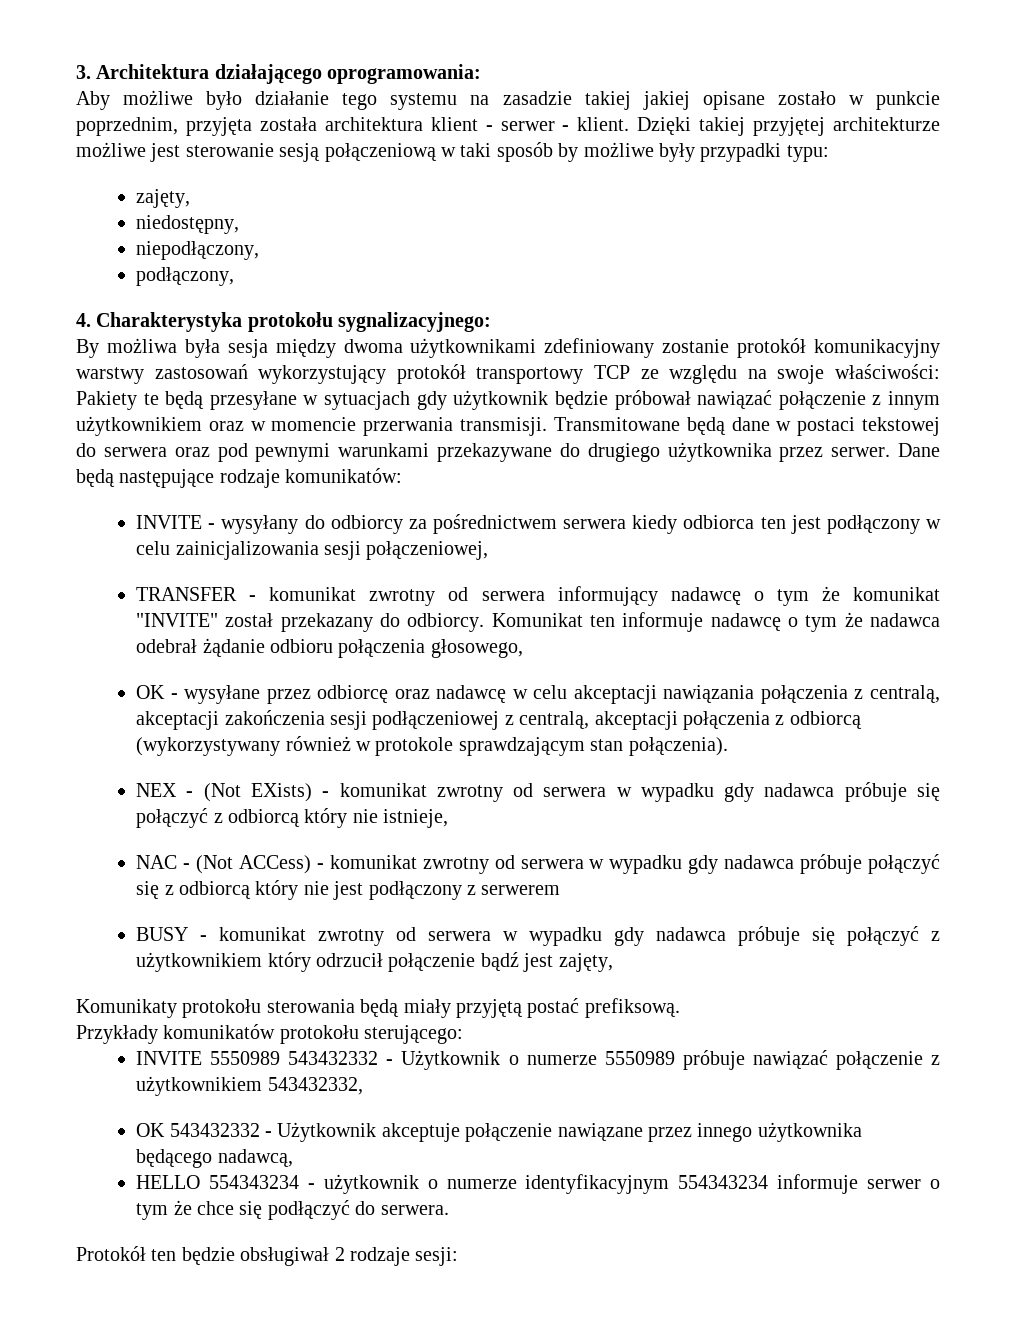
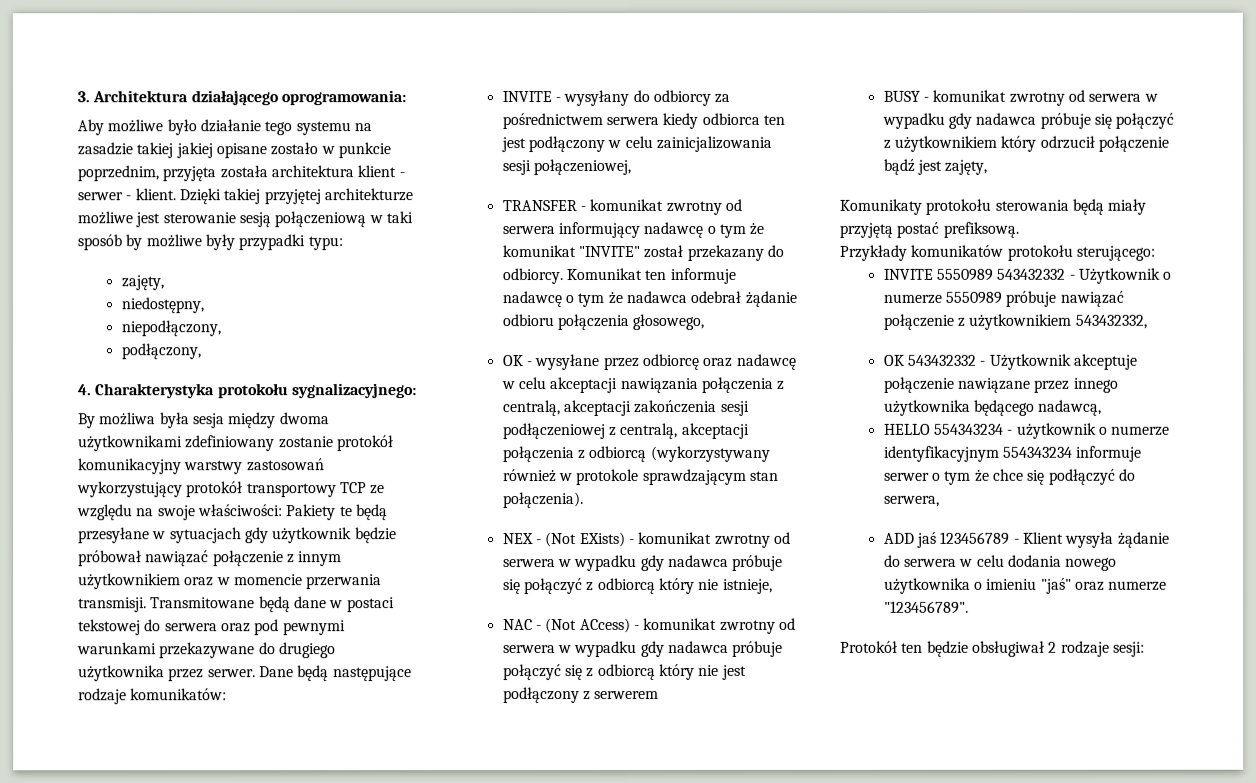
[238,855,311,874] ACCess) -> [579,617,631,634] ACcess)
[380,1205,449,1215] serwera. -> [883,495,940,507] [883,531,1170,548] [883,554,1118,571] [883,577,1168,594] [883,600,969,614] serwera, // ADD jaś 123456789 - Klient wysyła żądanie do serwera w celu dodania nowego użytkownika o imieniu "jaś" oraz numerze "123456789".

